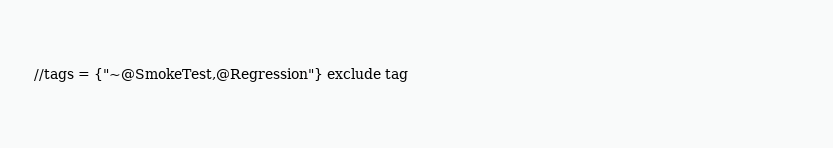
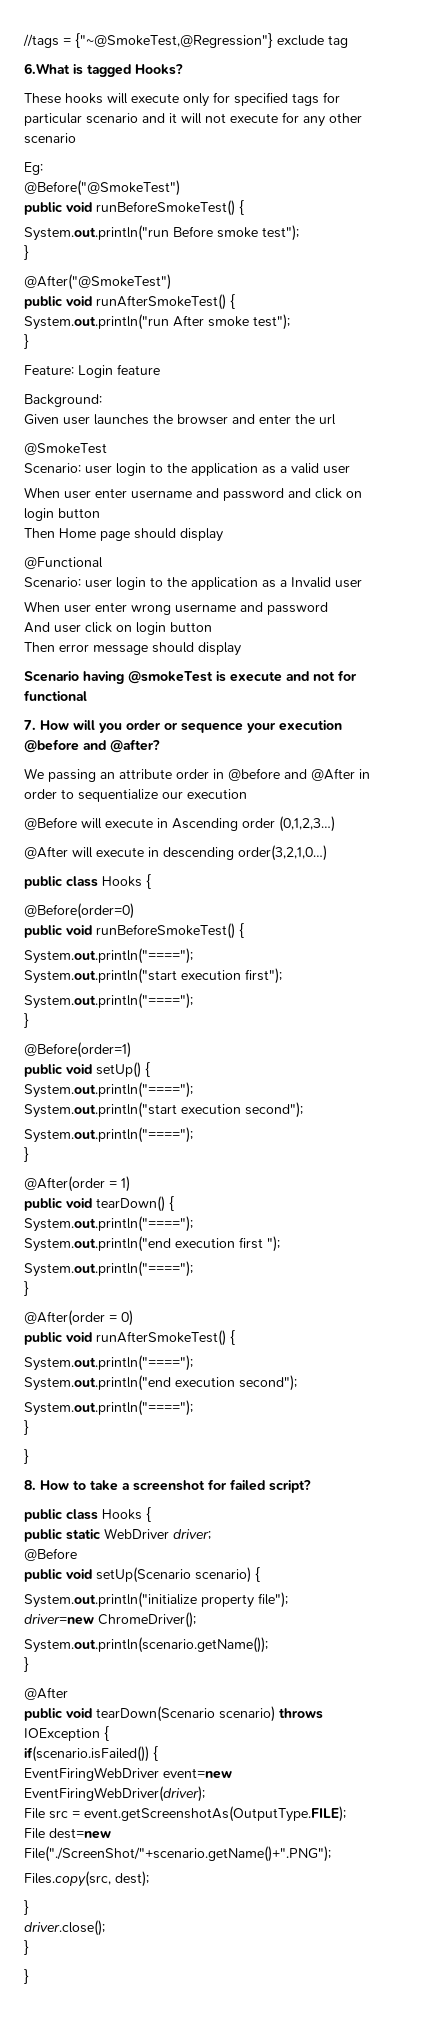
(408, 75) none -> [24,63,183,77] [24,92,340,107] [24,112,362,127] [24,133,76,144] [24,162,43,175] [24,180,180,196] [24,200,244,216] [24,225,299,241] [24,245,29,260] [24,274,171,290] [24,294,235,310] [24,314,290,330] [24,334,29,349] [24,364,160,378] [24,394,102,407] [24,414,336,425] [24,443,107,455] [24,463,350,476] [24,487,362,501] [24,508,100,521] [24,528,223,542] [24,557,103,569] [24,577,362,590] [24,601,328,615] [24,622,212,635] [24,642,241,656] [24,670,357,684] [24,690,87,701] [24,720,342,733] [24,739,160,753] [24,768,370,782] [24,789,247,802] [24,816,335,832] [24,845,327,861] [24,874,151,889] [24,903,134,919] [24,923,244,939] [24,948,193,964] [24,968,282,984] [24,993,193,1009] [24,1013,29,1028] [24,1042,131,1058] [24,1062,150,1078] [24,1082,193,1098] [24,1102,303,1118] [24,1127,193,1143] [24,1147,29,1162] [24,1176,130,1192] [24,1196,174,1212] [24,1216,193,1232] [24,1236,280,1252] [24,1261,193,1277] [24,1281,29,1296] [24,1310,133,1326] [24,1330,235,1346] [24,1355,193,1371] [24,1375,297,1391] [24,1400,193,1416] [24,1420,29,1435] [24,1449,29,1464] [24,1479,311,1493] [24,1507,151,1522] [24,1528,211,1542] [24,1548,77,1561] [24,1567,260,1583] [24,1592,288,1608] [24,1612,196,1628] [24,1637,268,1653] [24,1657,29,1672] [24,1687,68,1700] [24,1706,323,1722] [24,1726,109,1741] [24,1746,158,1762] [24,1767,232,1781] [24,1786,205,1802] [24,1806,346,1822] [24,1828,111,1839] [24,1846,331,1862] [24,1871,149,1887] [24,1900,29,1915] [24,1920,105,1936] [24,1940,29,1955] [24,1969,29,1984] // 6.What is tagged Hooks? // These hooks will execute only for specified tags for particular scenario and it will not execute for any other scenario // Eg: // @Before("@SmokeTest") // public void runBeforeSmokeTest() { // System.out.println("run Before smoke test"); // } // @After("@SmokeTest") // public void runAfterSmokeTest() { // System.out.println("run After smoke test"); // } // Feature: Login feature // Background: // Given user launches the browser and enter the url // @SmokeTest // Scenario: user login to the application as a valid user // When user enter username and password and click on login button // Then Home page should display // @Functional // Scenario: user login to the application as a Invalid user // When user enter wrong username and password // And user click on login button // Then error message should display // Scenario having @smokeTest is execute and not for functional // 7. How will you order or sequence your execution @before and @after? // We passing an attribute order in @before and @After in order to sequentialize our execution // @Before will execute in Ascending order (0,1,2,3…) // @After will execute in descending order(3,2,1,0…) // public class Hooks { // @Before(order=0) // public void runBeforeSmokeTest() { // System.out.println("===="); // System.out.println("start execution first"); // System.out.println("===="); // } // @Before(order=1) // public void setUp() { // System.out.println("===="); // System.out.println("start execution second"); // System.out.println("===="); // } // @After(order = 1) // public void tearDown() { // System.out.println("===="); // System.out.println("end execution first "); // System.out.println("===="); // } // @After(order = 0) // public void runAfterSmokeTest() { // System.out.println("===="); // System.out.println("end execution second"); // System.out.println("===="); // } // } // 8. How to take a screenshot for failed script? // public class Hooks { // public static WebDriver driver; // @Before // public void setUp(Scenario scenario) { // System.out.println("initialize property file"); // driver=new ChromeDriver(); // System.out.println(scenario.getName()); // } // @After // public void tearDown(Scenario scenario) throws IOException { // if(scenario.isFailed()) { // EventFiringWebDriver event=new EventFiringWebDriver(driver); // File src = event.getScreenshotAs(OutputType.FILE); // File dest=new File("./ScreenShot/"+scenario.getName()+".PNG"); // Files.copy(src, dest); // } // driver.close(); // } // }

